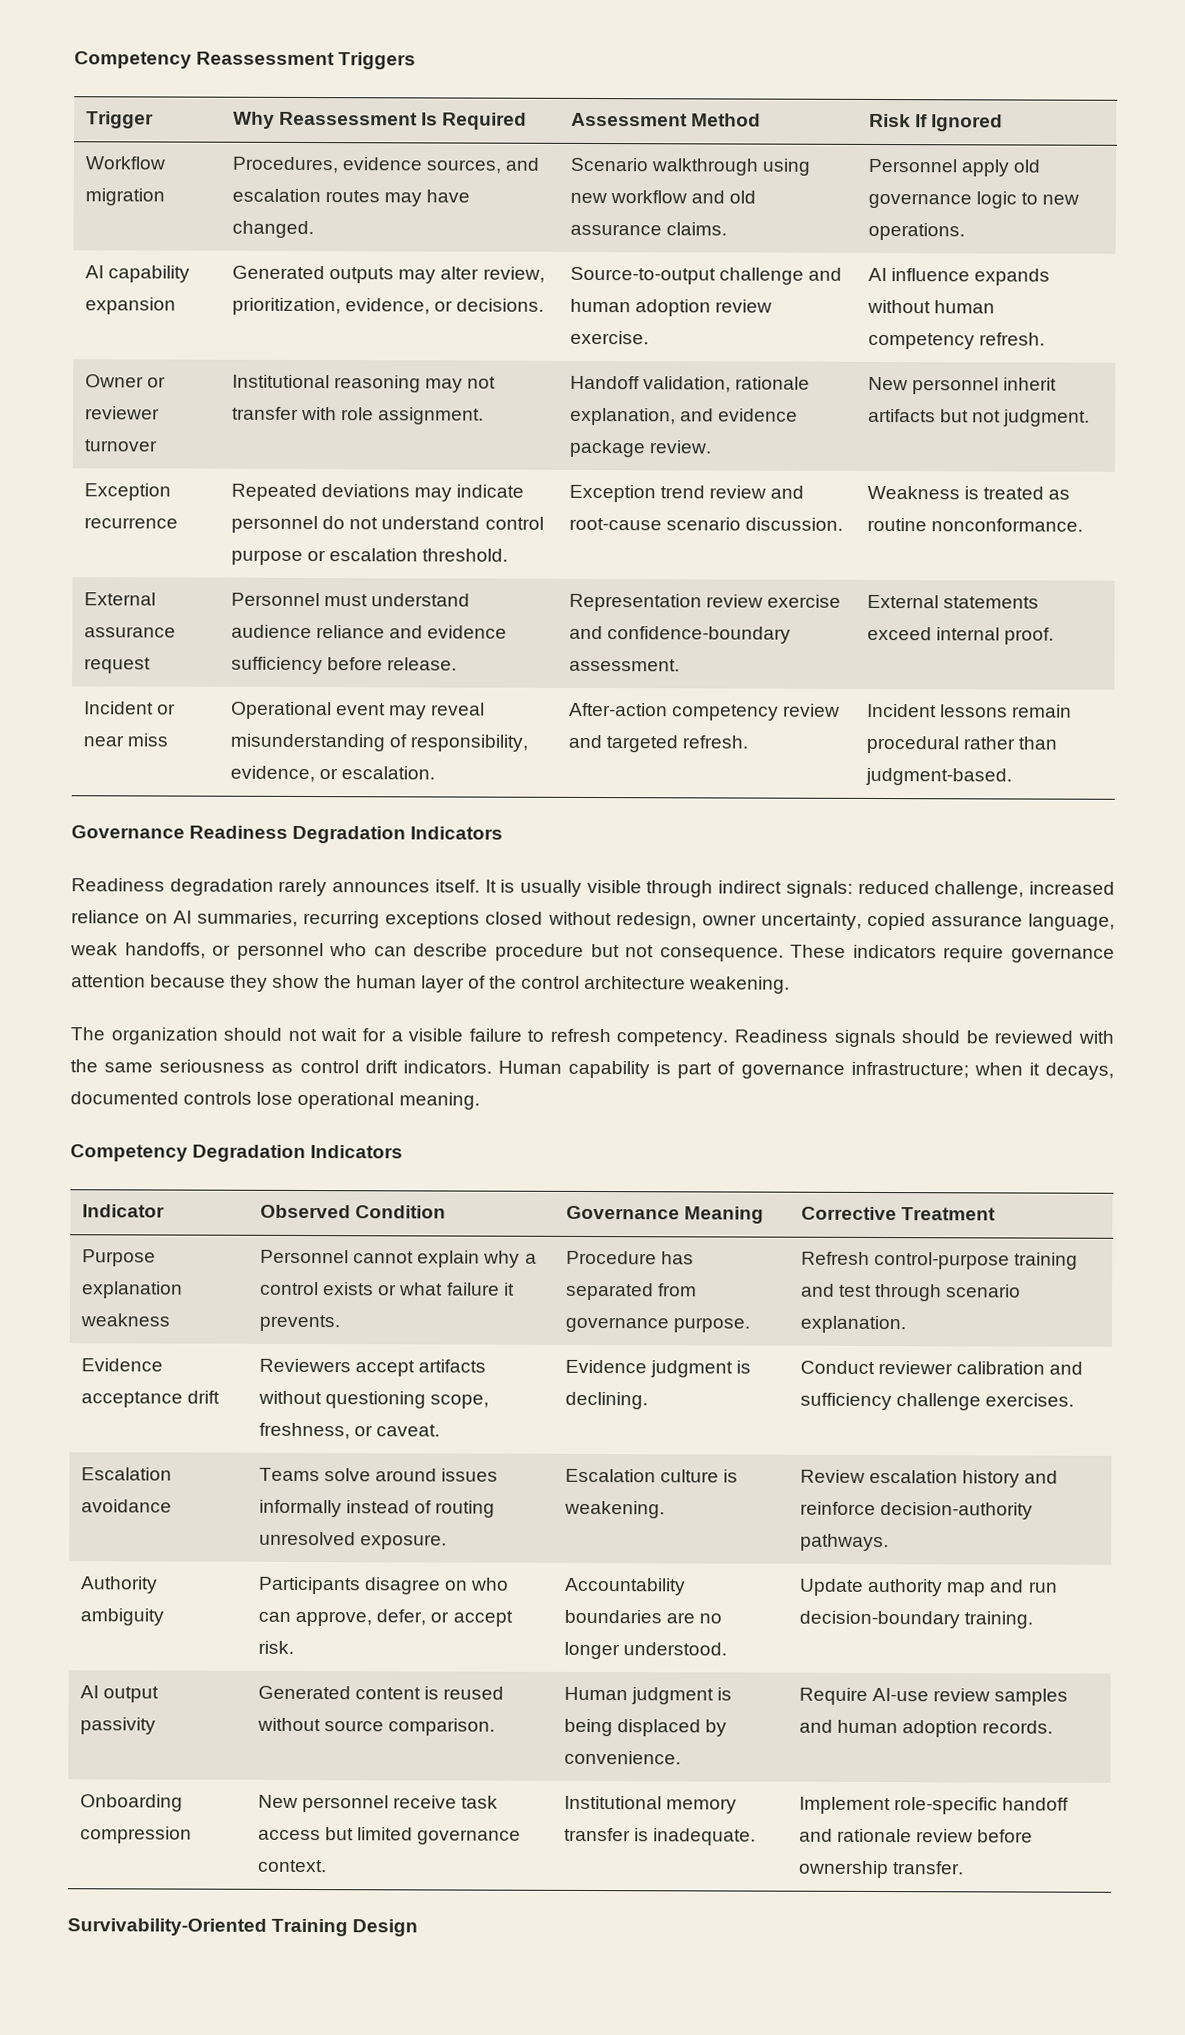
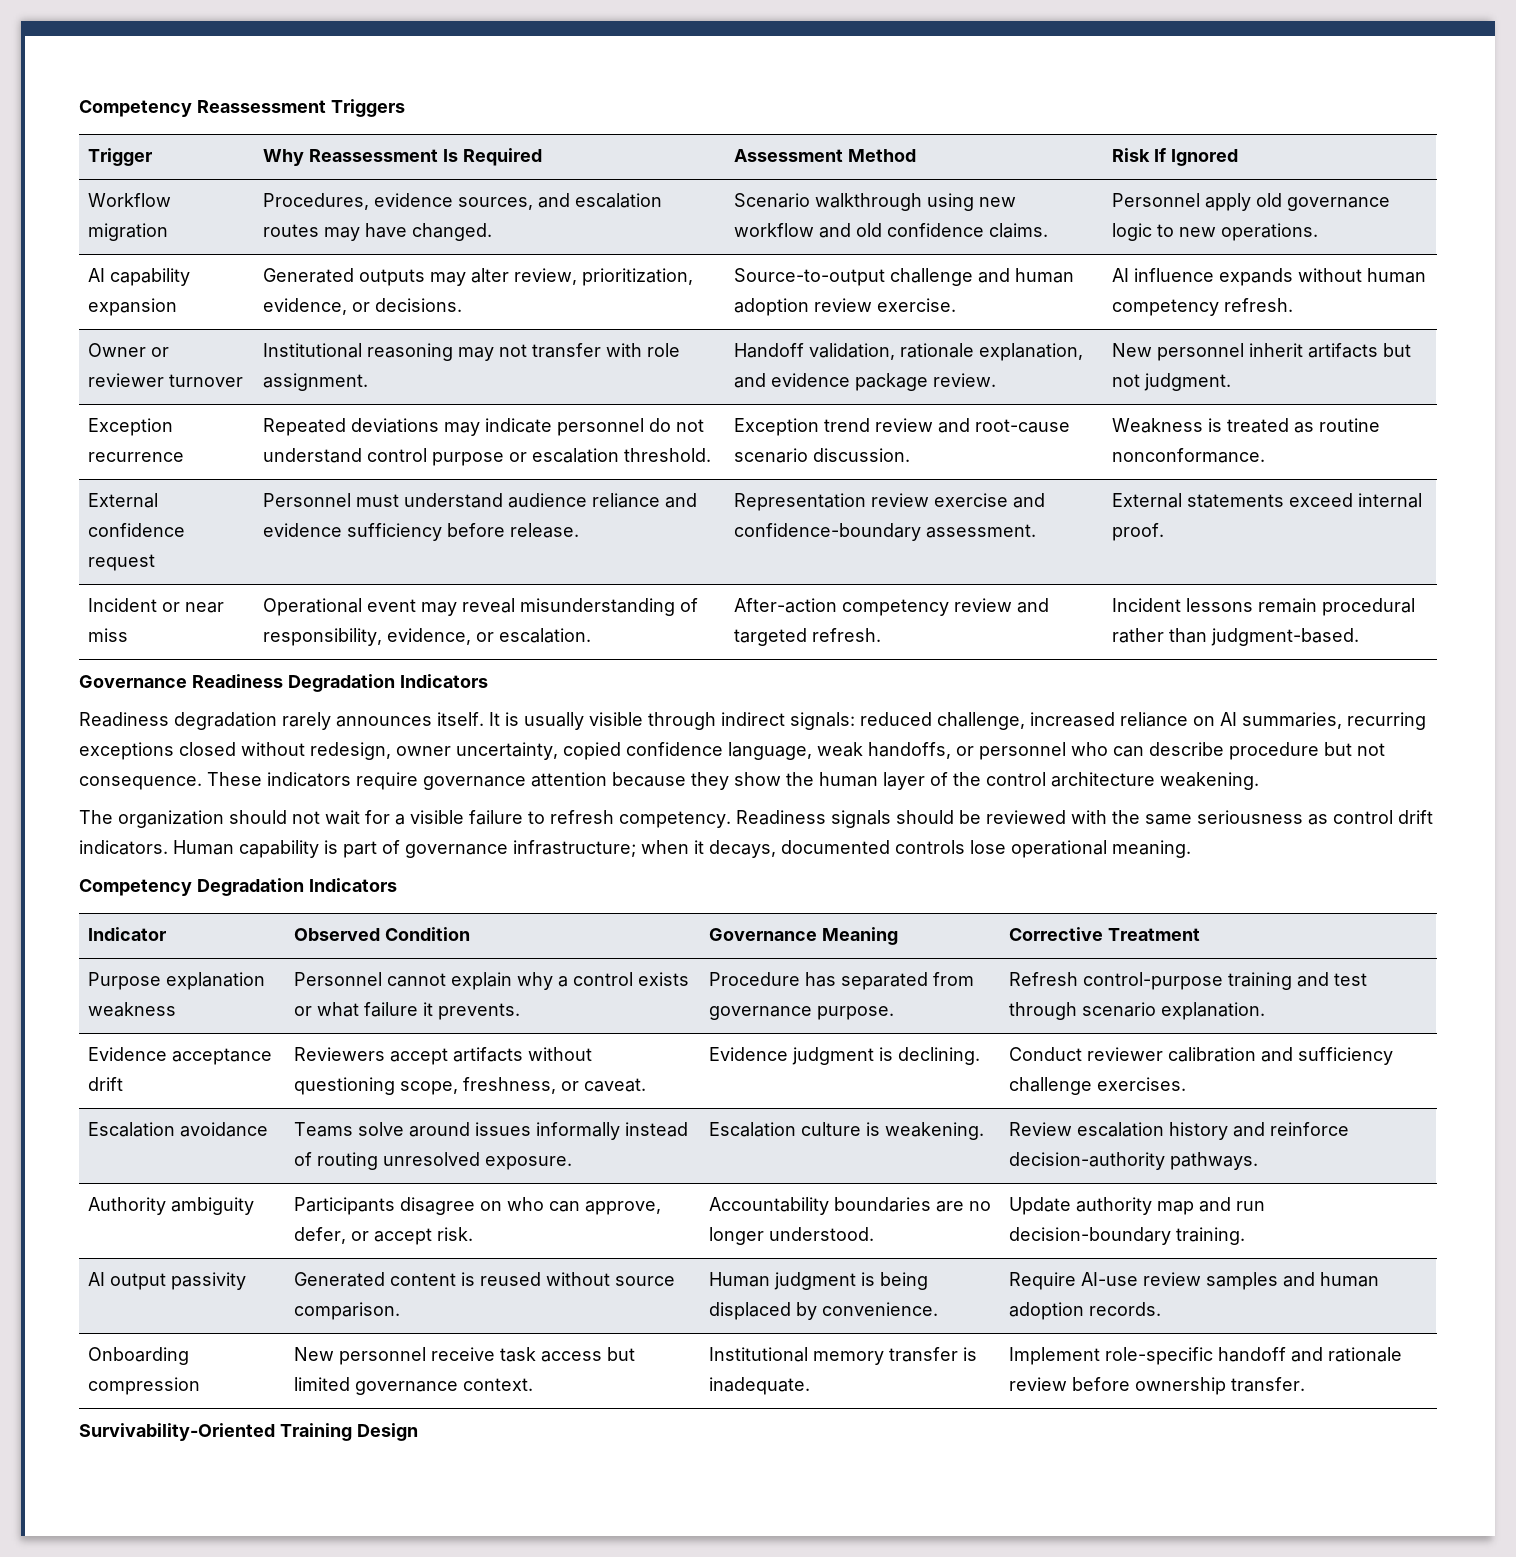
[570,223,663,236] assurance -> [887,223,985,237] confidence
[84,626,177,638] assurance -> [88,523,186,537] confidence
[930,915,1023,927] assurance -> [626,742,723,756] confidence

